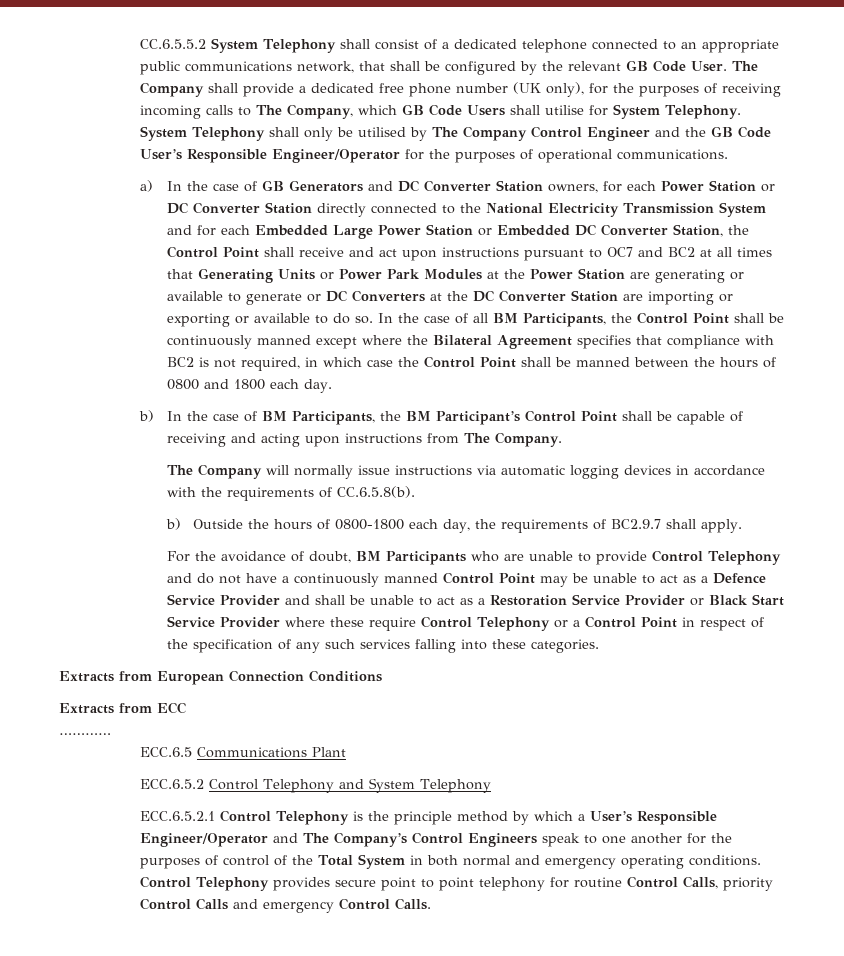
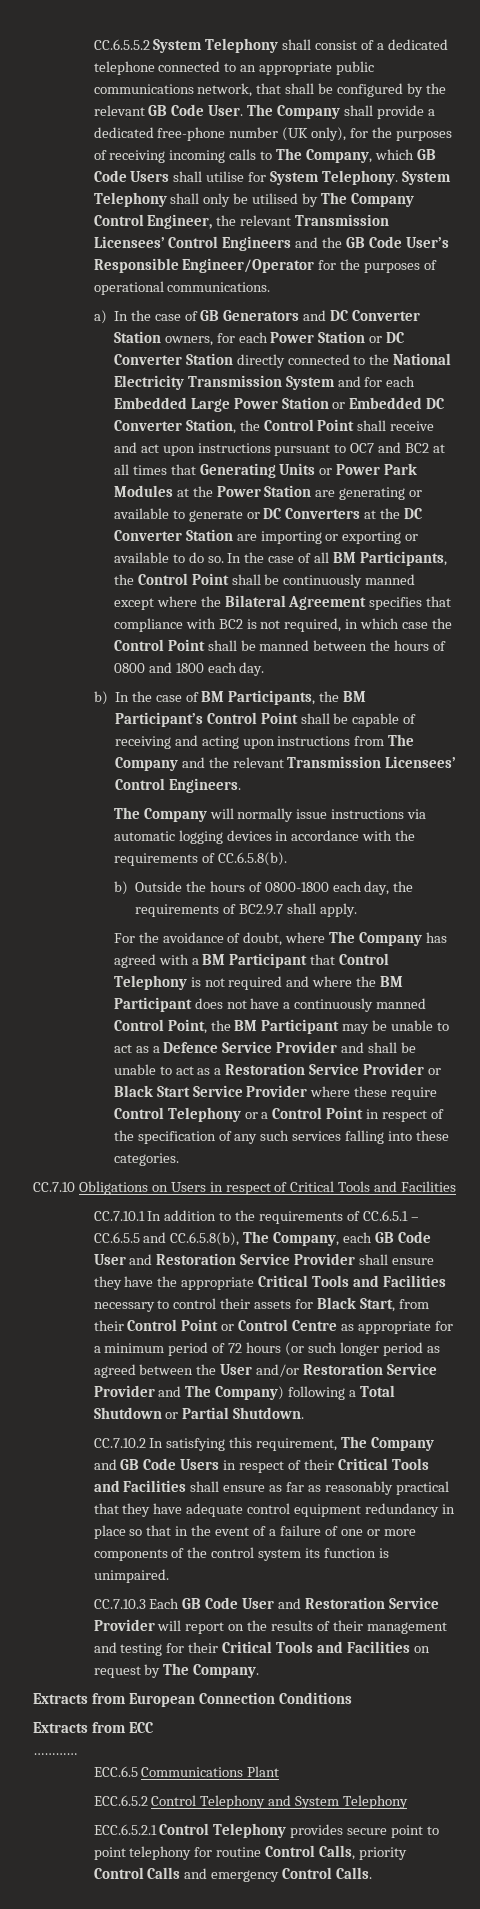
[378,83,451,97] free phone -> [157,127,226,141] free-phone
[586,127,650,141] Engineer -> [147,214,390,229] [93,236,292,251] Engineer, the relevant Transmission Licensees’ Control Engineers
[494,432,562,447] Company. -> [114,756,457,771] [114,778,241,793] Company and the relevant Transmission Licensees’ Control Engineers.
[355,550,781,565] [166,573,214,584] BM Participants who are unable to provide Control Telephony and do -> [285,931,448,946] [113,953,390,968] [113,975,404,990] [113,997,223,1012] where The Company has agreed with a BM Participant that Control Telephony is not required and where the BM Participant does
[498,573,535,584] Point -> [167,1019,340,1034] Point, the BM Participant
(599, 646) none -> [33,1181,457,1195] [93,1210,419,1224] [93,1231,431,1246] [93,1253,435,1265] [93,1275,446,1290] [93,1297,429,1312] [93,1319,453,1334] [93,1342,440,1356] [93,1363,438,1378] [93,1385,396,1400] [93,1407,305,1419] [93,1436,435,1451] [93,1458,429,1473] [93,1480,449,1495] [93,1503,455,1517] [93,1525,416,1539] [93,1547,389,1561] [93,1569,169,1583] [93,1597,439,1609] [93,1619,447,1634] [93,1641,430,1656] [93,1663,260,1678] // CC.7.10 Obligations on Users in respect of Critical Tools and Facilities // CC.7.10.1 In addition to the requirements of CC.6.5.1 – CC.6.5.5 and CC.6.5.8(b), The Company, each GB Code User and Restoration Service Provider shall ensure they have the appropriate Critical Tools and Facilities necessary to control their assets for Black Start, from their Control Point or Control Centre as appropriate for a minimum period of 72 hours (or such longer period as agreed between the User and/or Restoration Service Provider and The Company) following a Total Shutdown or Partial Shutdown. // CC.7.10.2 In satisfying this requirement, The Company and GB Code Users in respect of their Critical Tools and Facilities shall ensure as far as reasonably practical that they have adequate control equipment redundancy in place so that in the event of a failure of one or more components of the control system its function is unimpaired. // CC.7.10.3 Each GB Code User and Restoration Service Provider will report on the results of their management and testing for their Critical Tools and Facilities on request by The Company.
[352,811,717,825] [139,832,732,847] [139,854,761,869] [139,876,269,891] is the principle method by which a User’s Responsible Engineer/Operator and The Company’s Control Engineers speak to one another for the purposes of control of the Total System in both normal and emergency operating conditions. Control Telephony -> (287, 1830) none

